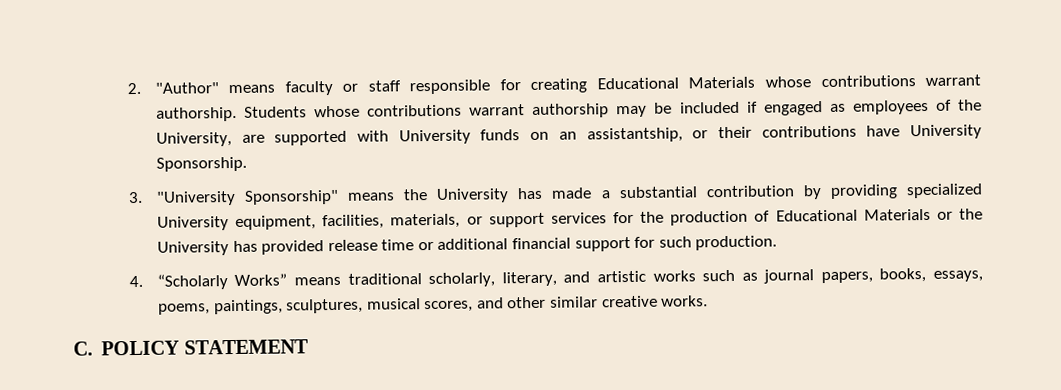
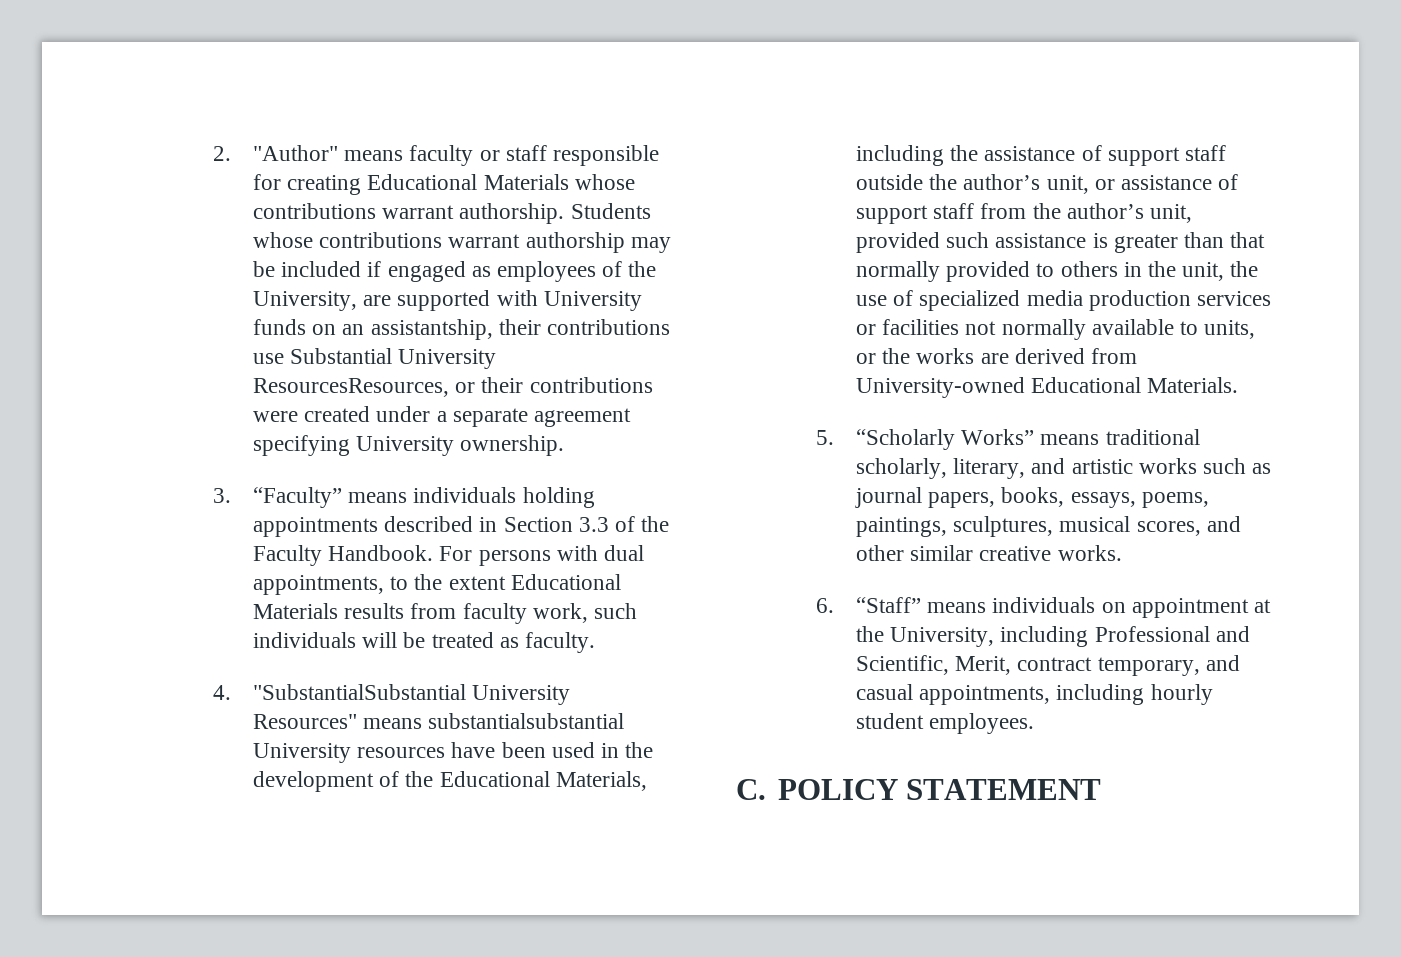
[692,124,983,140] [155,156,247,172] [127,183,984,206] [156,208,983,231] [156,235,778,256] [128,275,143,288] or their contributions have University Sponsorship. // 3. "University Sponsorship" means the University has made a substantial contribution by providing specialized University equipment, facilities, materials, or support services for the production of Educational Materials or the University has provided release time or additional financial support for such production. // 4. -> [498,319,670,335] [252,348,497,369] [252,377,653,397] [252,406,631,427] [252,435,565,456] [212,487,595,508] [252,516,670,537] [252,545,644,566] [252,574,621,595] [252,603,637,624] [252,632,595,653] [212,684,571,705] [252,713,625,729] [252,742,654,763] [252,771,647,792] [855,145,1226,166] [855,174,1239,194] [855,203,1192,224] [855,232,1266,253] [855,261,1259,282] [855,290,1271,311] [855,319,1256,340] [855,348,1137,364] [855,377,1239,398] [815,430,834,445] their contributions use Substantial University ResourcesResources, or their contributions were created under a separate agreement specifying University ownership. // 3. “Faculty” means individuals holding appointments described in Section 3.3 of the Faculty Handbook. For persons with dual appointments, to the extent Educational Materials results from faculty work, such individuals will be treated as faculty. // 4. "SubstantialSubstantial University Resources" means substantialsubstantial University resources have been used in the development of the Educational Materials, including the assistance of support staff outside the author’s unit, or assistance of support staff from the author’s unit, provided such assistance is greater than that normally provided to others in the unit, the use of specialized media production services or facilities not normally available to units, or the works are derived from University-owned Educational Materials. // 5.
(709, 301) none -> [815,597,1271,618] [855,626,1250,647] [855,655,1240,676] [855,684,1213,705] [855,713,1035,734] // 6. “Staff” means individuals on appointment at the University, including Professional and Scientific, Merit, contract temporary, and casual appointments, including hourly student employees.

